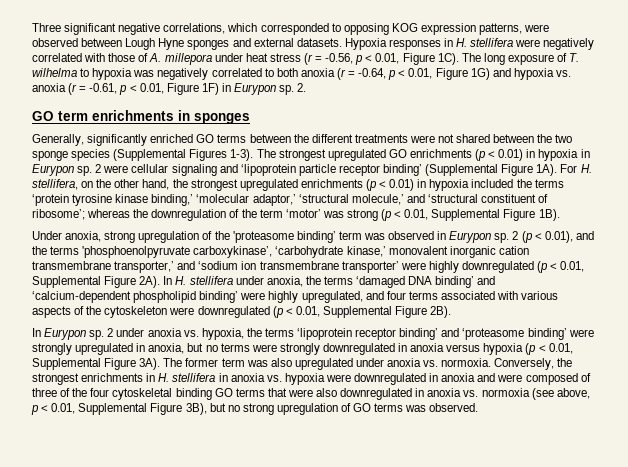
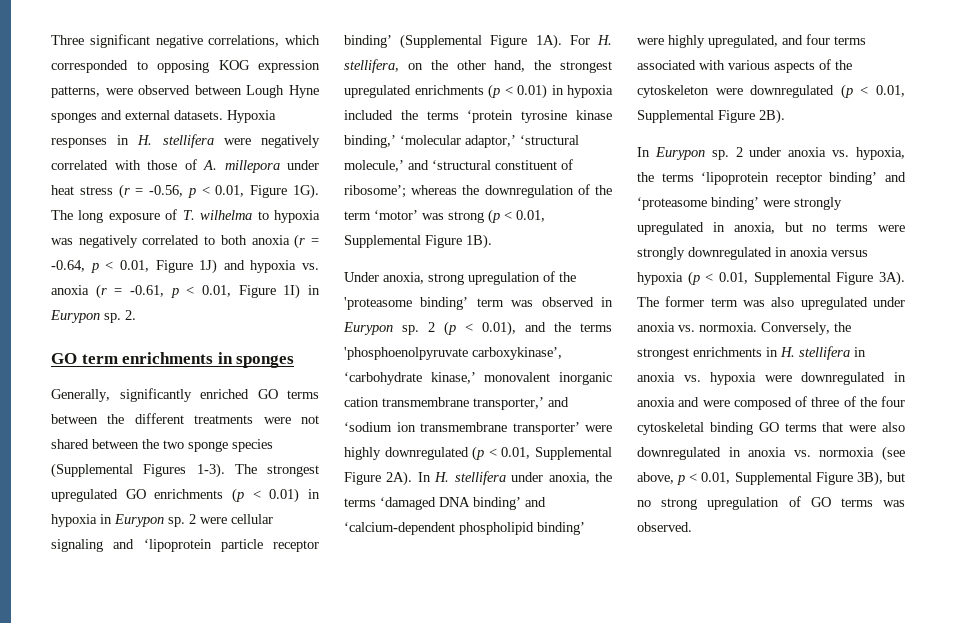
[437,53,459,65] 1C). -> [292,184,319,199] 1G).
[470,68,490,80] 1G) -> [199,259,218,274] 1J)
[201,83,219,95] 1F) -> [283,284,301,299] 1I)

